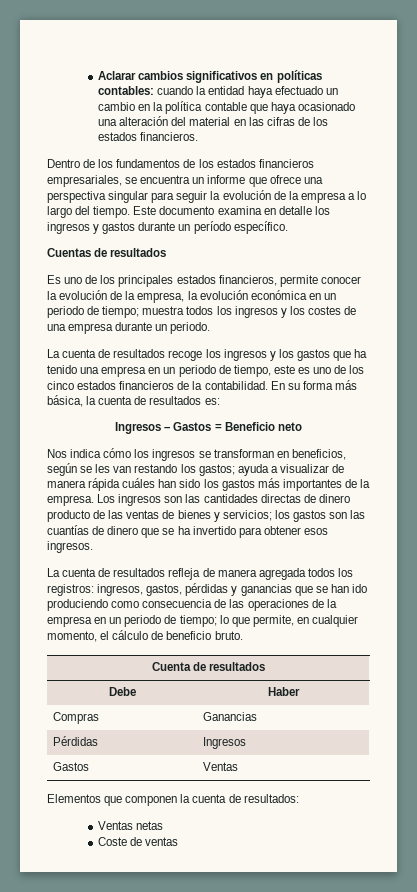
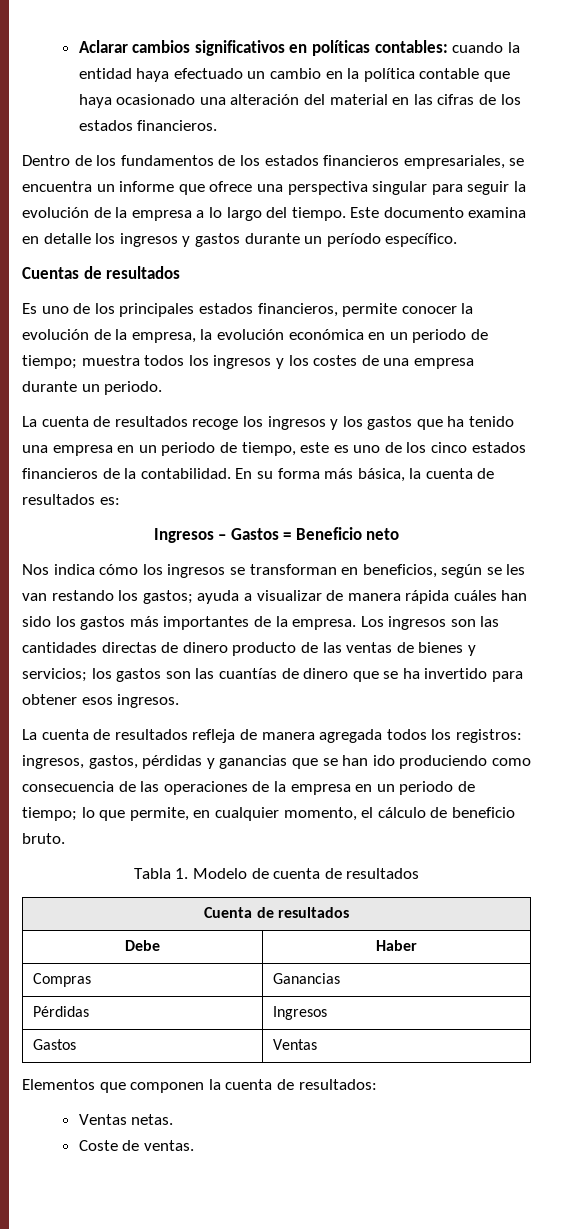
(243, 635) none -> [133,868,420,879] // Tabla 1. Modelo de cuenta de resultados
[136,821,164,830] netas -> [131,1114,174,1125] netas.
[145,837,179,846] ventas -> [143,1140,194,1151] ventas.

